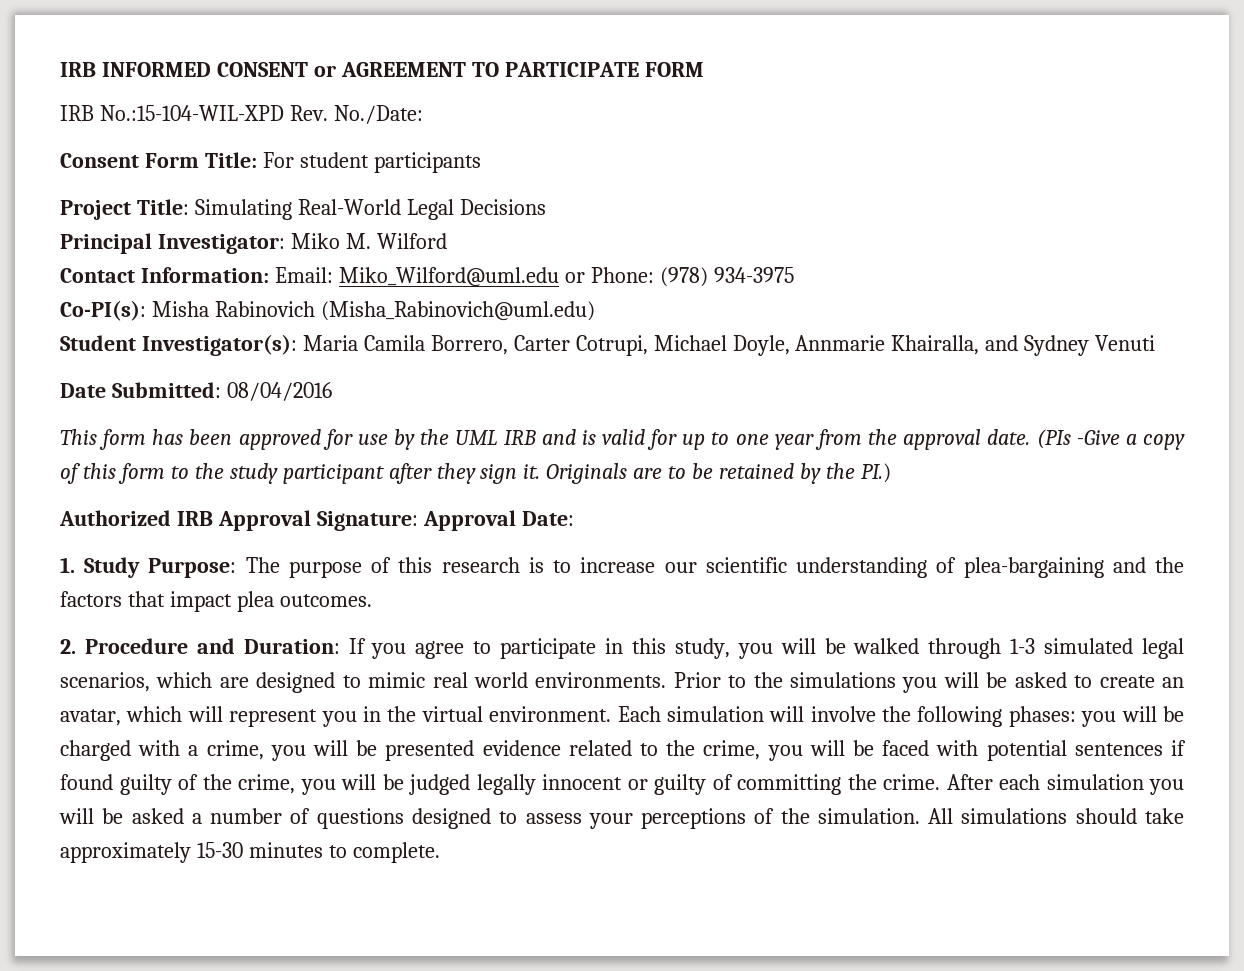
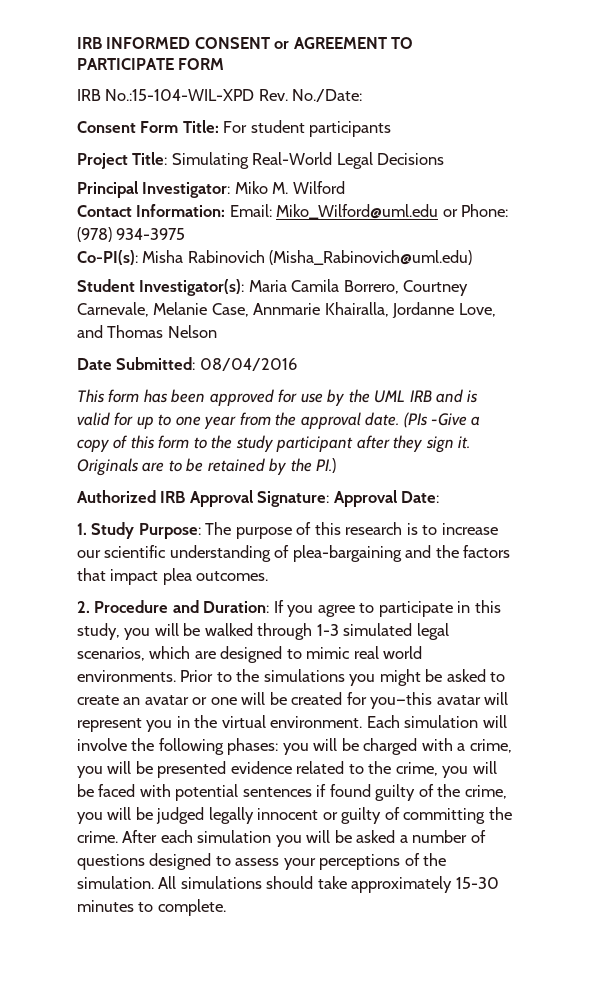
[513,335,1156,356] Carter Cotrupi, Michael Doyle, Annmarie Khairalla, and Sydney Venuti -> [403,280,469,296] [77,302,496,318] [77,325,217,338] Courtney Carnevale, Melanie Case, Annmarie Khairalla, Jordanne Love, and Thomas Nelson
[943,672,979,688] will -> [379,669,421,686] might
[60,706,183,726] avatar, which -> [144,692,481,709] avatar or one will be created for you—this avatar

